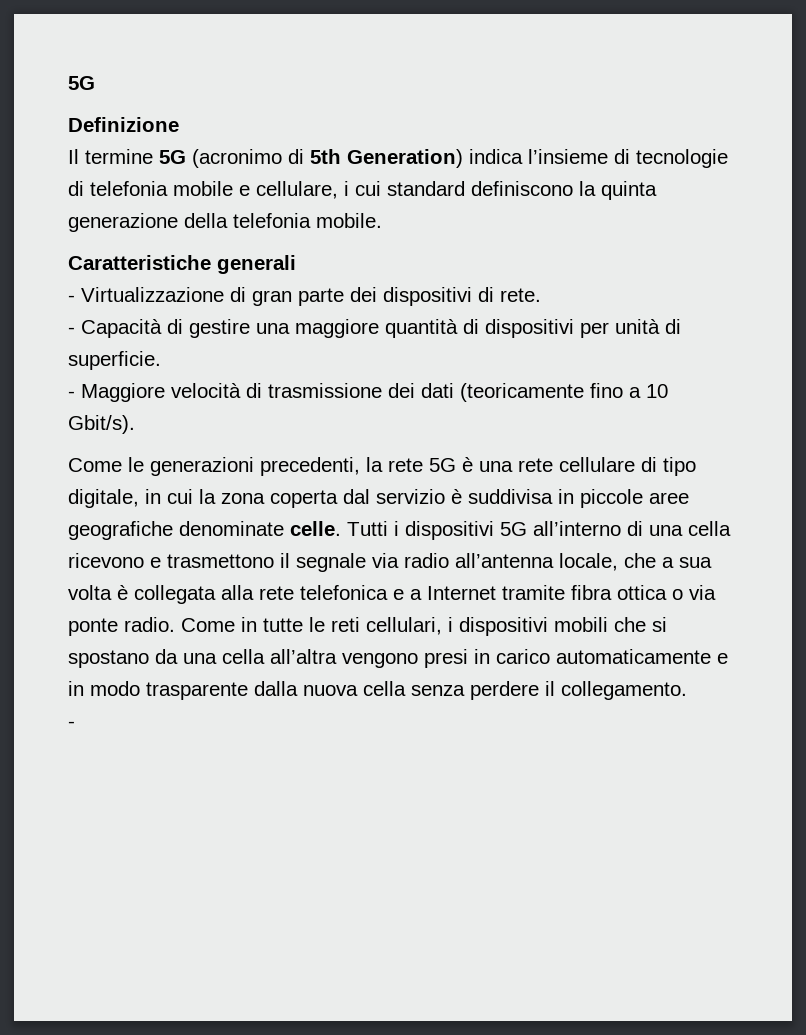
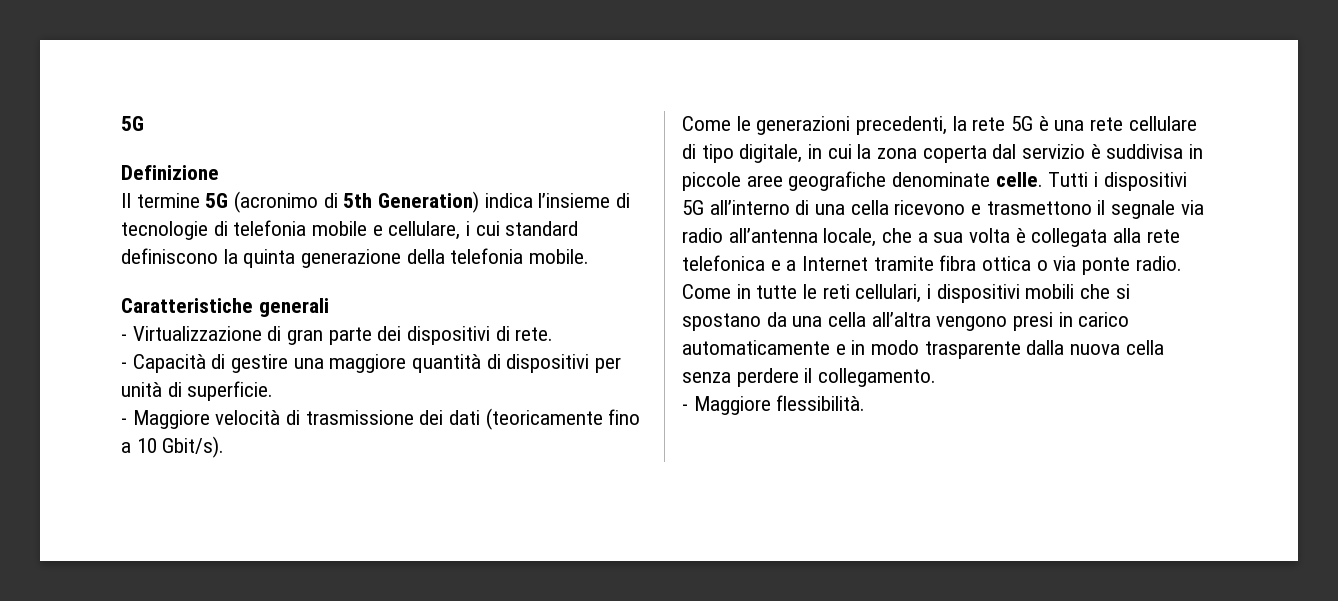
(75, 724) none -> [693,395,866,415] Maggiore flessibilità.

